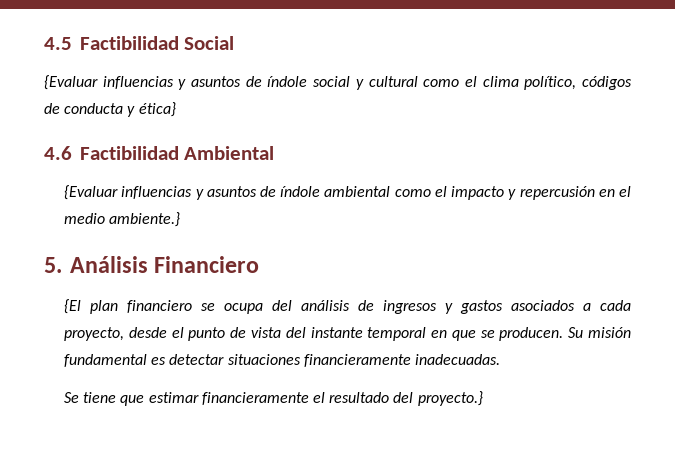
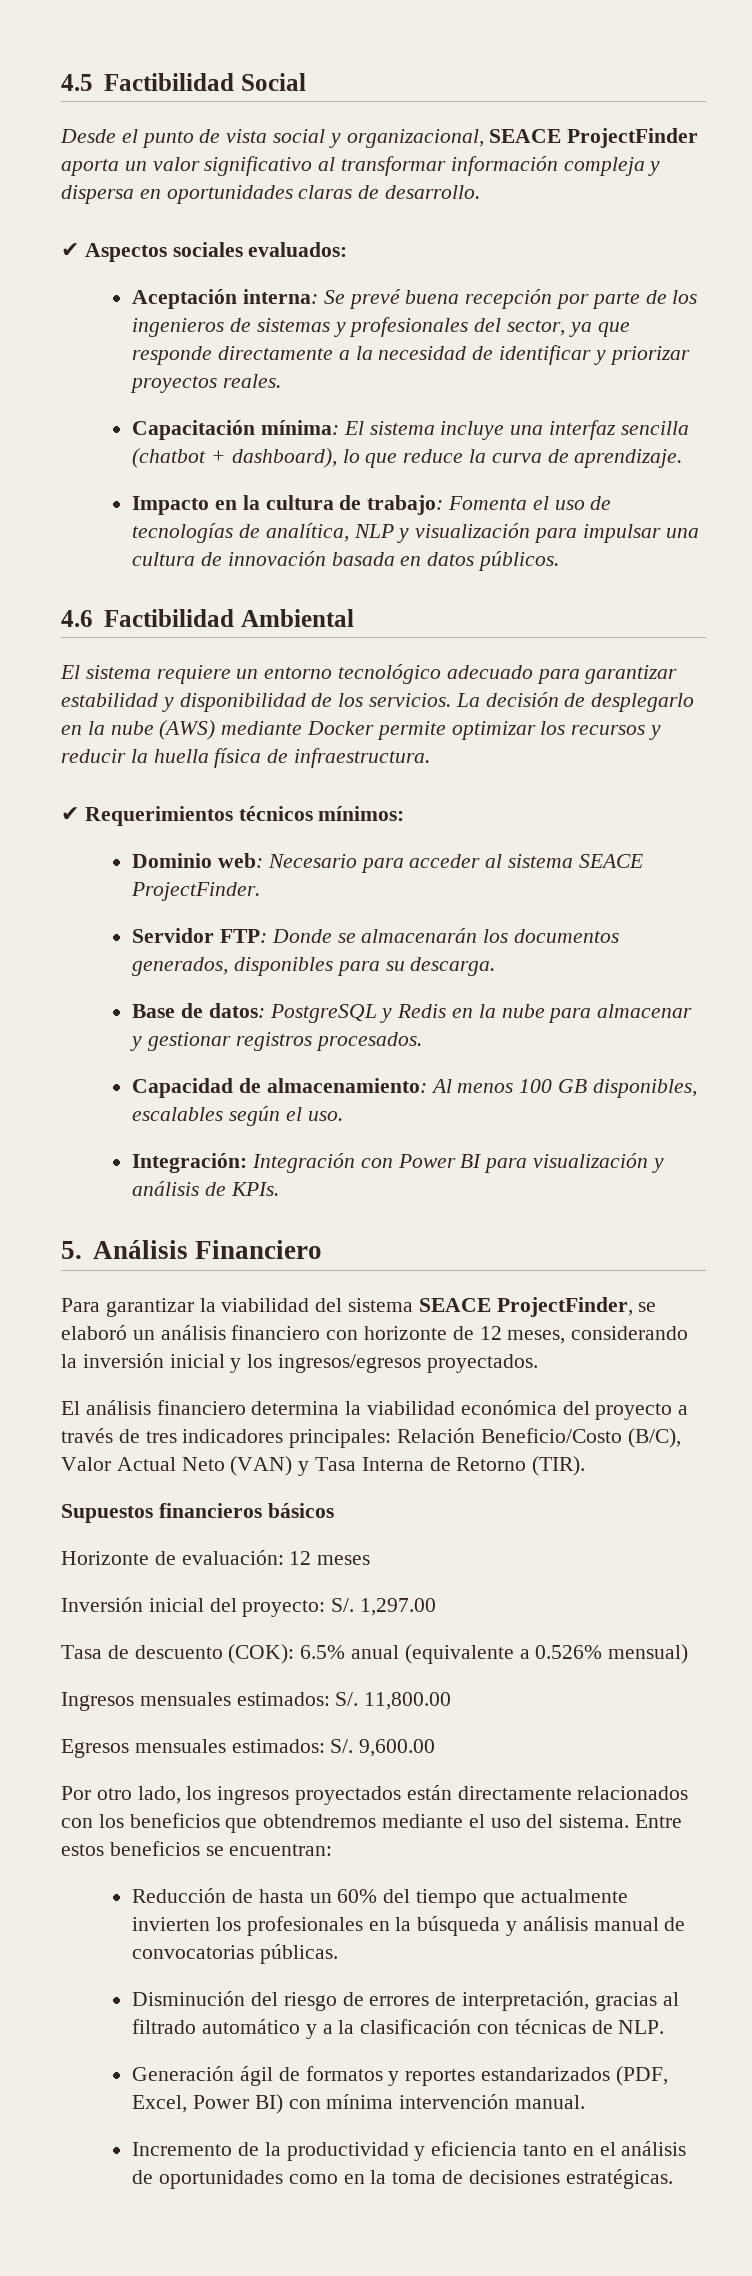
[44,75,632,90] [44,102,176,117] [44,146,275,160] [64,185,631,200] [64,212,181,227] [44,256,260,273] [64,299,631,314] [64,327,631,341] [64,354,500,367] [64,391,483,406] {Evaluar influencias y asuntos de índole social y cultural como el clima político, códigos de conducta y ética} // 4.6 Factibilidad Ambiental // {Evaluar influencias y asuntos de índole ambiental como el impacto y repercusión en el medio ambiente.} // 5. Análisis Financiero // {El plan financiero se ocupa del análisis de ingresos y gastos asociados a cada proyecto, desde el punto de vista del instante temporal en que se producen. Su misión fundamental es detectar situaciones financieramente inadecuadas. // Se tiene que estimar financieramente el resultado del proyecto.} -> [60,128,699,148] [61,156,661,176] [61,185,481,204] [61,242,348,262] [132,289,698,309] [132,317,630,337] [132,345,690,365] [130,374,282,393] [132,420,689,440] [132,448,683,468] [132,495,612,515] [132,523,699,543] [132,551,560,571] [61,609,354,627] [60,664,678,684] [61,692,695,712] [61,720,662,740] [61,748,431,768] [61,806,405,826] [132,853,643,873] [131,882,261,901] [132,928,620,943] [132,957,496,976] [132,1003,693,1023] [130,1032,422,1051] [132,1078,697,1098] [132,1106,343,1126] [132,1153,664,1173] [132,1181,279,1196] [61,1240,323,1259] [61,1297,657,1317] [61,1325,689,1344] [61,1353,538,1373] [61,1400,689,1420] [61,1428,681,1448] [61,1456,586,1476] [61,1503,334,1523] [61,1550,371,1565] [61,1597,437,1617] [61,1644,689,1664] [61,1692,452,1711] [61,1739,436,1758] [61,1785,689,1805] [61,1813,683,1833] [61,1841,333,1856] [132,1888,628,1908] [132,1916,686,1936] [132,1944,339,1964] [132,1991,679,2011] [132,2019,665,2039] [132,2066,668,2086] [132,2094,586,2114] [132,2141,687,2161] [132,2169,673,2189] Desde el punto de vista social y organizacional, SEACE ProjectFinder aporta un valor significativo al transformar información compleja y dispersa en oportunidades claras de desarrollo. // ✔ Aspectos sociales evaluados: // Aceptación interna: Se prevé buena recepción por parte de los ingenieros de sistemas y profesionales del sector, ya que responde directamente a la necesidad de identificar y priorizar proyectos reales. // Capacitación mínima: El sistema incluye una interfaz sencilla (chatbot + dashboard), lo que reduce la curva de aprendizaje. // Impacto en la cultura de trabajo: Fomenta el uso de tecnologías de analítica, NLP y visualización para impulsar una cultura de innovación basada en datos públicos. // 4.6 Factibilidad Ambiental // El sistema requiere un entorno tecnológico adecuado para garantizar estabilidad y disponibilidad de los servicios. La decisión de desplegarlo en la nube (AWS) mediante Docker permite optimizar los recursos y reducir la huella física de infraestructura. // ✔ Requerimientos técnicos mínimos: // Dominio web: Necesario para acceder al sistema SEACE ProjectFinder. // Servidor FTP: Donde se almacenarán los documentos generados, disponibles para su descarga. // Base de datos: PostgreSQL y Redis en la nube para almacenar y gestionar registros procesados. // Capacidad de almacenamiento: Al menos 100 GB disponibles, escalables según el uso. // Integración: Integración con Power BI para visualización y análisis de KPIs. // 5. Análisis Financiero // Para garantizar la viabilidad del sistema SEACE ProjectFinder, se elaboró un análisis financiero con horizonte de 12 meses, considerando la inversión inicial y los ingresos/egresos proyectados. // El análisis financiero determina la viabilidad económica del proyecto a través de tres indicadores principales: Relación Beneficio/Costo (B/C), Valor Actual Neto (VAN) y Tasa Interna de Retorno (TIR). // Supuestos financieros básicos // Horizonte de evaluación: 12 meses // Inversión inicial del proyecto: S/. 1,297.00 // Tasa de descuento (COK): 6.5% anual (equivalente a 0.526% mensual) // Ingresos mensuales estimados: S/. 11,800.00 // Egresos mensuales estimados: S/. 9,600.00 // Por otro lado, los ingresos proyectados están directamente relacionados con los beneficios que obtendremos mediante el uso del sistema. Entre estos beneficios se encuentran: // Reducción de hasta un 60% del tiempo que actualmente invierten los profesionales en la búsqueda y análisis manual de convocatorias públicas. // Disminución del riesgo de errores de interpretación, gracias al filtrado automático y a la clasificación con técnicas de NLP. // Generación ágil de formatos y reportes estandarizados (PDF, Excel, Power BI) con mínima intervención manual. // Incremento de la productividad y eficiencia tanto en el análisis de oportunidades como en la toma de decisiones estratégicas.

